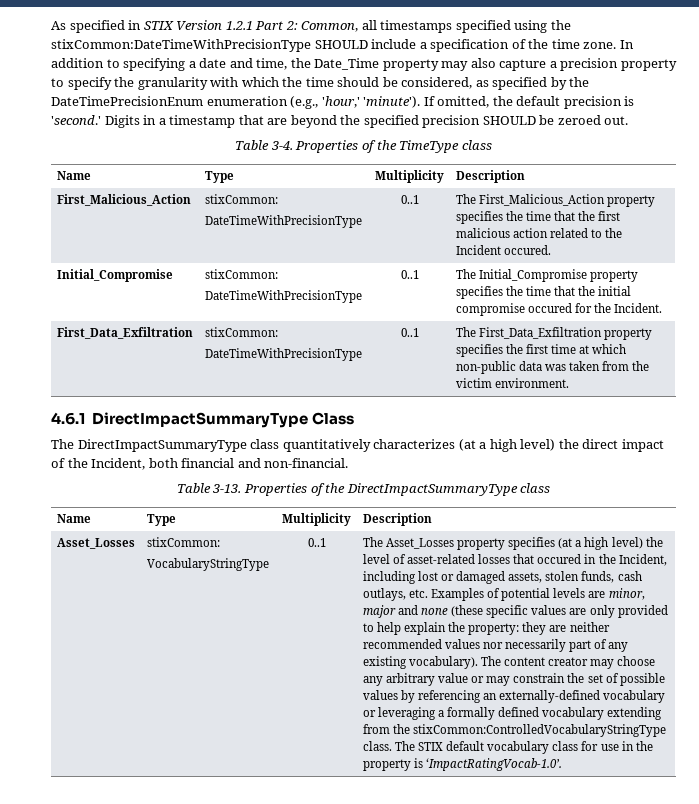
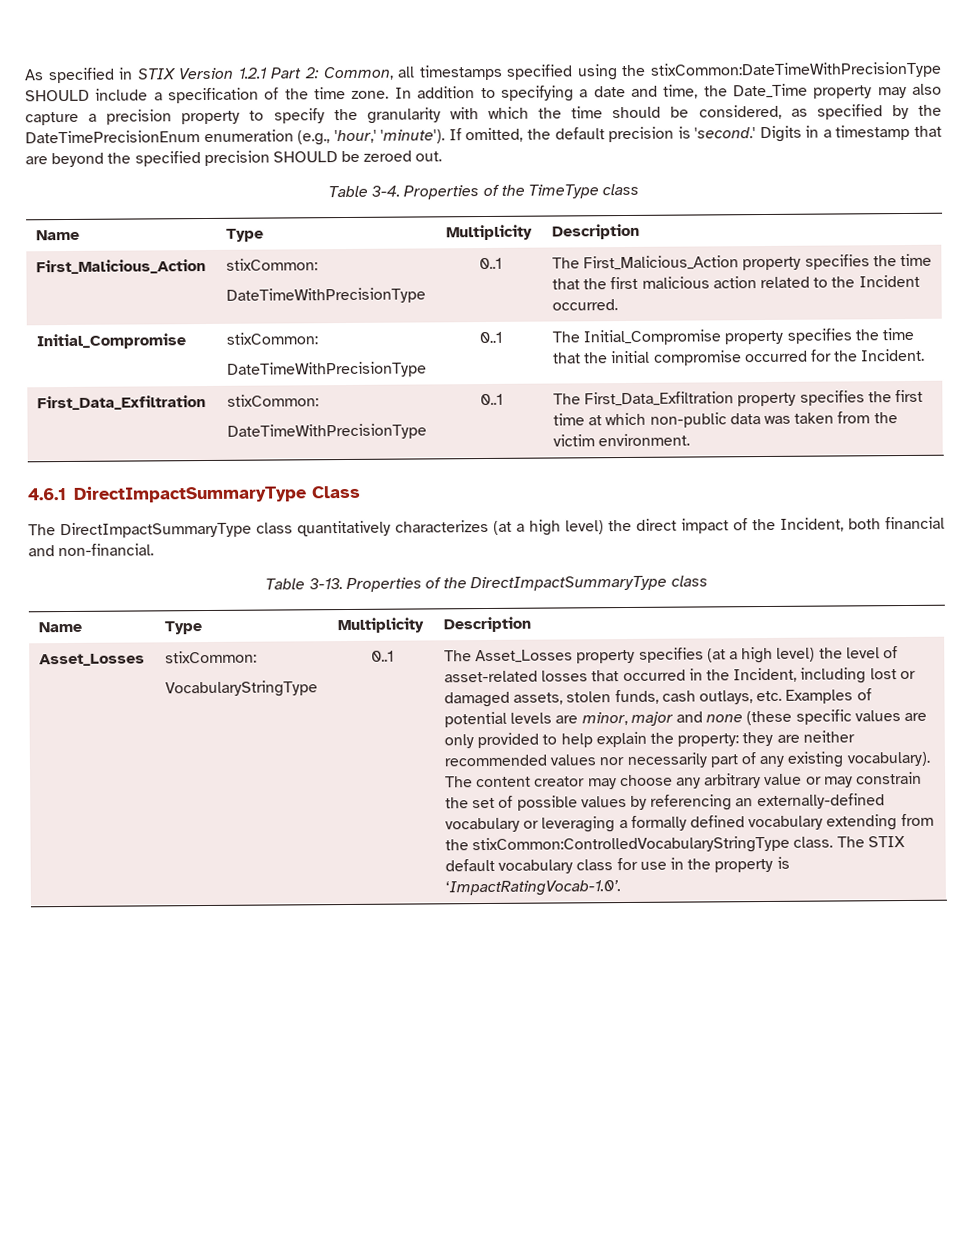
[503,245,551,255] occured. -> [552,299,619,311] occurred.
[527,303,572,313] occured -> [744,350,808,363] occurred
[537,554,582,564] occured -> [622,669,686,682] occurred

